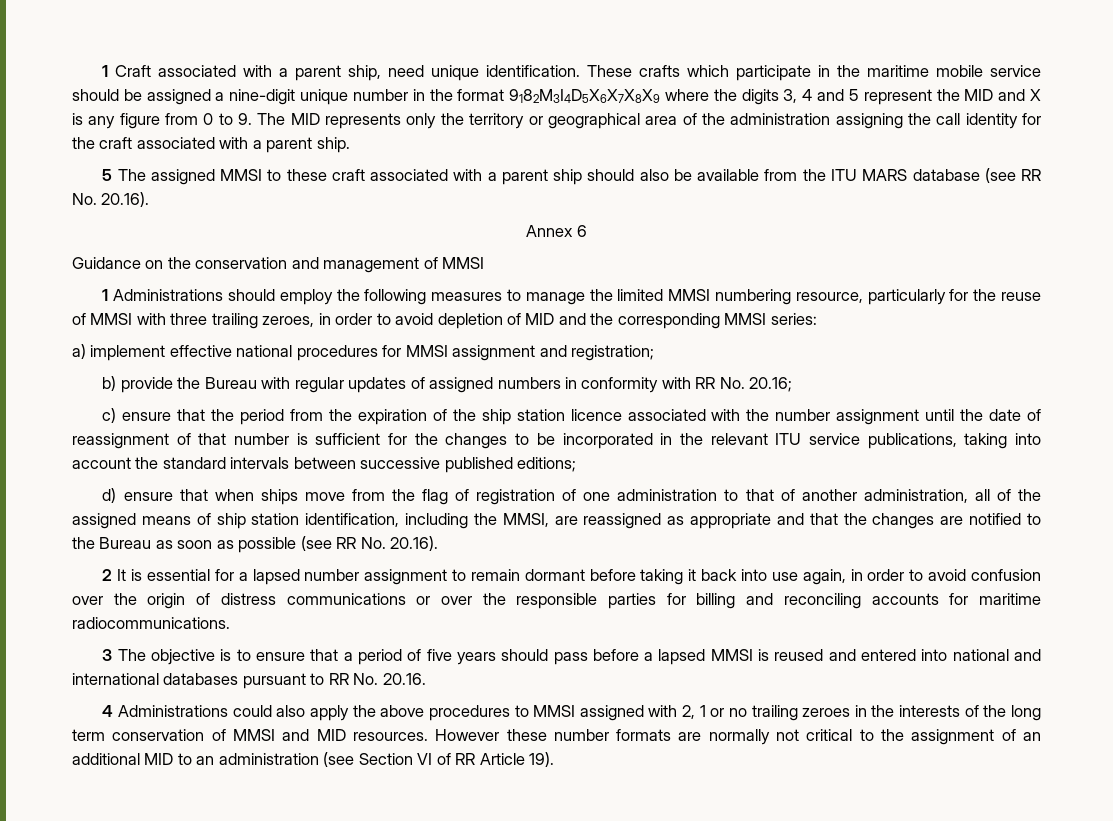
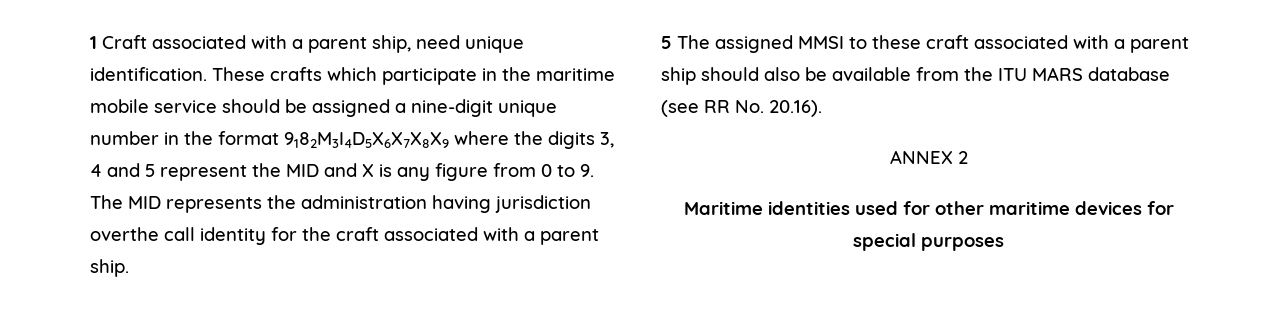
[406,113,931,129] only the territory or geographical area of the administration assigning the -> [267,195,591,213] [90,227,159,241] the administration having jurisdiction overthe
[526,225,587,237] [72,257,485,273] [102,289,1042,305] [72,313,817,329] [72,344,655,361] [102,376,793,393] [102,408,1041,425] [72,433,1042,449] [72,457,577,473] [102,488,1041,505] [72,513,1042,529] [72,536,439,553] [102,569,1041,585] [72,593,1042,609] [72,617,230,629] [102,649,1042,665] [72,673,426,689] [102,705,1042,721] [72,729,1041,745] [72,752,555,767] Annex 6 // Guidance on the conservation and management of MMSI // 1 Administrations should employ the following measures to manage the limited MMSI numbering resource, particularly for the reuse of MMSI with three trailing zeroes, in order to avoid depletion of MID and the corresponding MMSI series: // a) implement effective national procedures for MMSI assignment and registration; // b) provide the Bureau with regular updates of assigned numbers in conformity with RR No. 20.16; // c) ensure that the period from the expiration of the ship station licence associated with the number assignment until the date of reassignment of that number is sufficient for the changes to be incorporated in the relevant ITU service publications, taking into account the standard intervals between successive published editions; // d) ensure that when ships move from the flag of registration of one administration to that of another administration, all of the assigned means of ship station identification, including the MMSI, are reassigned as appropriate and that the changes are notified to the Bureau as soon as possible (see RR No. 20.16). // 2 It is essential for a lapsed number assignment to remain dormant before taking it back into use again, in order to avoid confusion over the origin of distress communications or over the responsible parties for billing and reconciling accounts for maritime radiocommunications. // 3 The objective is to ensure that a period of five years should pass before a lapsed MMSI is reused and entered into national and international databases pursuant to RR No. 20.16. // 4 Administrations could also apply the above procedures to MMSI assigned with 2, 1 or no trailing zeroes in the interests of the long term conservation of MMSI and MID resources. However these number formats are normally not critical to the assignment of an additional MID to an administration (see Section VI of RR Article 19). -> [889,150,968,164] [683,201,1174,215] [853,233,1004,251] ANNEX 2 // Maritime identities used for other maritime devices for special purposes

